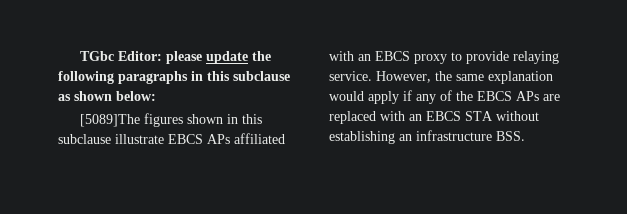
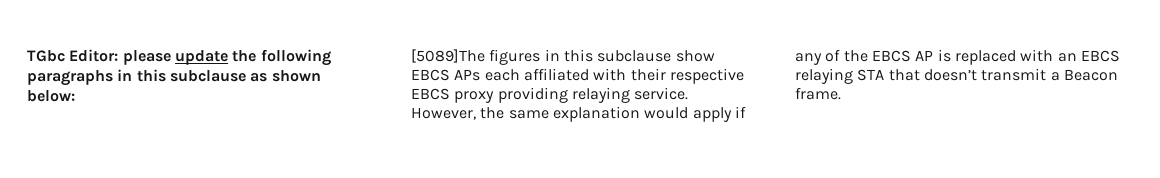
[187,114,263,124] [58,134,230,144] shown in this subclause illustrate EBCS APs -> [544,49,715,62] [411,69,520,81] in this subclause show EBCS APs each
[358,51,509,64] an EBCS proxy to provide -> [630,68,744,84] [411,87,568,103] their respective EBCS proxy providing
[516,91,560,101] APs are -> [915,49,951,62] AP is
[465,111,539,121] [329,130,525,144] STA without establishing an infrastructure BSS. -> [795,68,1118,84] [795,87,841,100] relaying STA that doesn’t transmit a Beacon frame.

